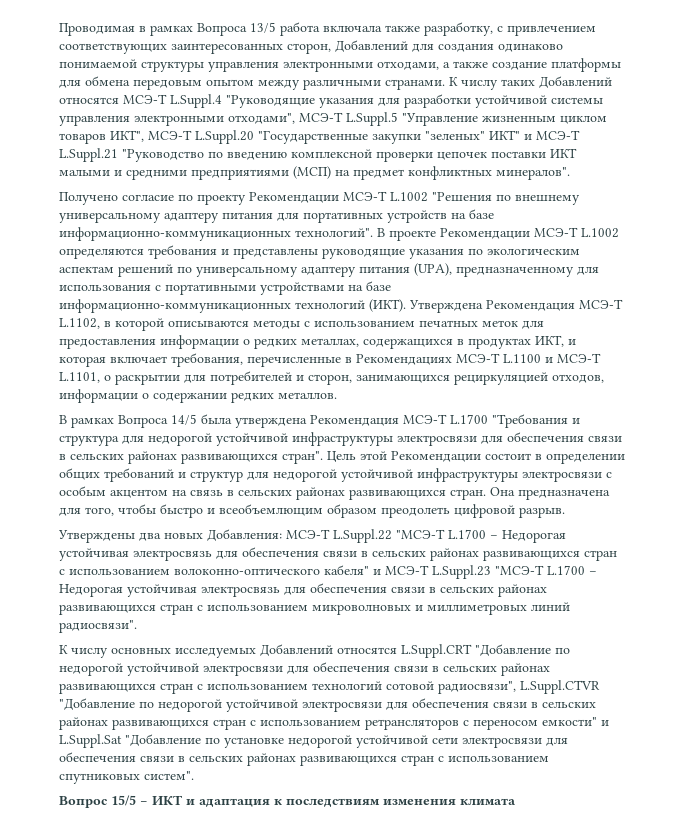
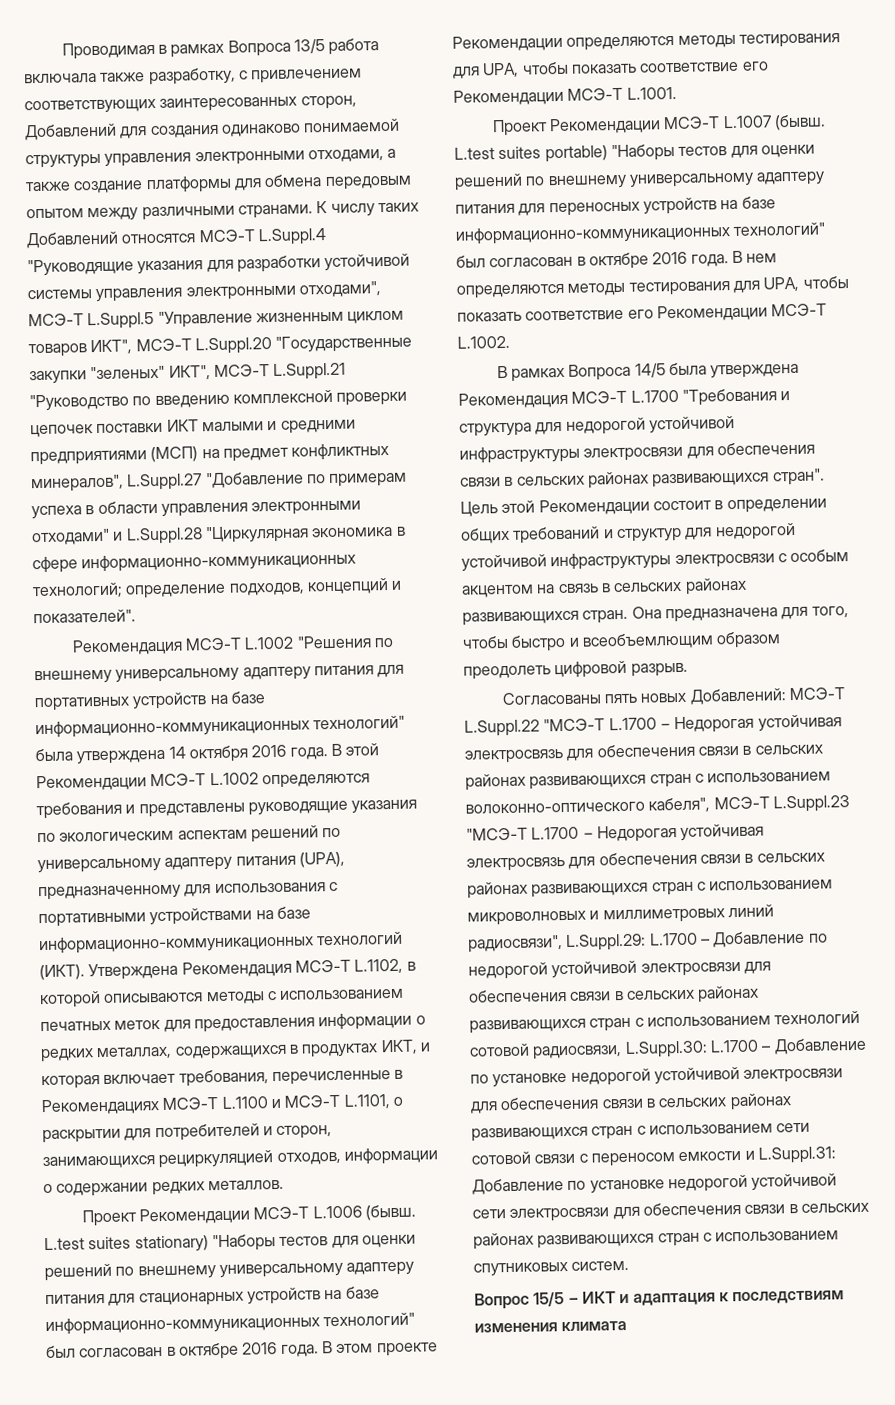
[489,130,532,140] ИКТ" и -> [168,365,211,380] ИКТ",
[496,167,570,180] [59,192,339,205] минералов". // Получено согласие по проекту Рекомендации -> [31,471,408,493] [31,500,362,520] [31,525,406,546] [32,551,357,574] [32,578,403,600] [33,609,136,624] [71,638,183,656] минералов", L.Suppl.27 "Добавление по примерам успеха в области управления электронными отходами" и L.Suppl.28 "Циркулярная экономика в сфере информационно-коммуникационных технологий; определение подходов, концепций и показателей". // Рекомендация
[295,228,436,241] технологий". В проекте -> [313,715,406,730] [35,743,380,765] технологий" была утверждена 14 октября 2016 года. В этой
(337, 395) none -> [81,1204,417,1227] [44,1234,416,1253] [44,1261,415,1282] [45,1286,380,1307] [45,1312,416,1336] [46,1341,438,1360] [452,33,840,52] [453,61,769,79] [453,86,677,106] [491,114,827,137] [454,143,815,163] [454,171,826,191] [455,196,776,217] [455,222,826,245] [456,250,778,270] [456,276,849,299] [457,303,828,322] [457,335,510,349] // Проект Рекомендации МСЭ-T L.1006 (бывш. L.test suites stationary) "Наборы тестов для оценки решений по внешнему универсальному адаптеру питания для стационарных устройств на базе информационно-коммуникационных технологий" был согласован в октябре 2016 года. В этом проекте Рекомендации определяются методы тестирования для UPA, чтобы показать соответствие его Рекомендации МСЭ-T L.1001. // Проект Рекомендации МСЭ-T L.1007 (бывш. L.test suites portable) "Наборы тестов для оценки решений по внешнему универсальному адаптеру питания для переносных устройств на базе информационно-коммуникационных технологий" был согласован в октябре 2016 года. В нем определяются методы тестирования для UPA, чтобы показать соответствие его Рекомендации МСЭ-T L.1002.
[58,529,282,543] Утверждены два новых Добавления: -> [501,688,787,706] Согласованы пять новых Добавлений:
[324,565,381,575] кабеля" и -> [648,797,711,813] кабеля",
[59,620,137,633] [59,644,551,658] радиосвязи". // К числу основных исследуемых Добавлений относятся L.Suppl.CRT "Добавление -> [468,930,806,953] радиосвязи", L.Suppl.29: L.1700 – Добавление
[438,680,600,694] [59,698,154,711] радиосвязи", L.Suppl.CTVR "Добавление по -> [532,1037,867,1060] [470,1072,568,1088] радиосвязи, L.Suppl.30: L.1700 – Добавление по установке
[365,717,609,730] [59,734,201,748] ретрансляторов с переносом емкости" и L.Suppl.Sat "Добавление -> [776,1122,811,1133] [471,1146,837,1167] [472,1178,564,1195] сети сотовой связи с переносом емкости и L.Suppl.31: Добавление
[144,771,194,780] систем". -> [571,1260,630,1271] систем.

